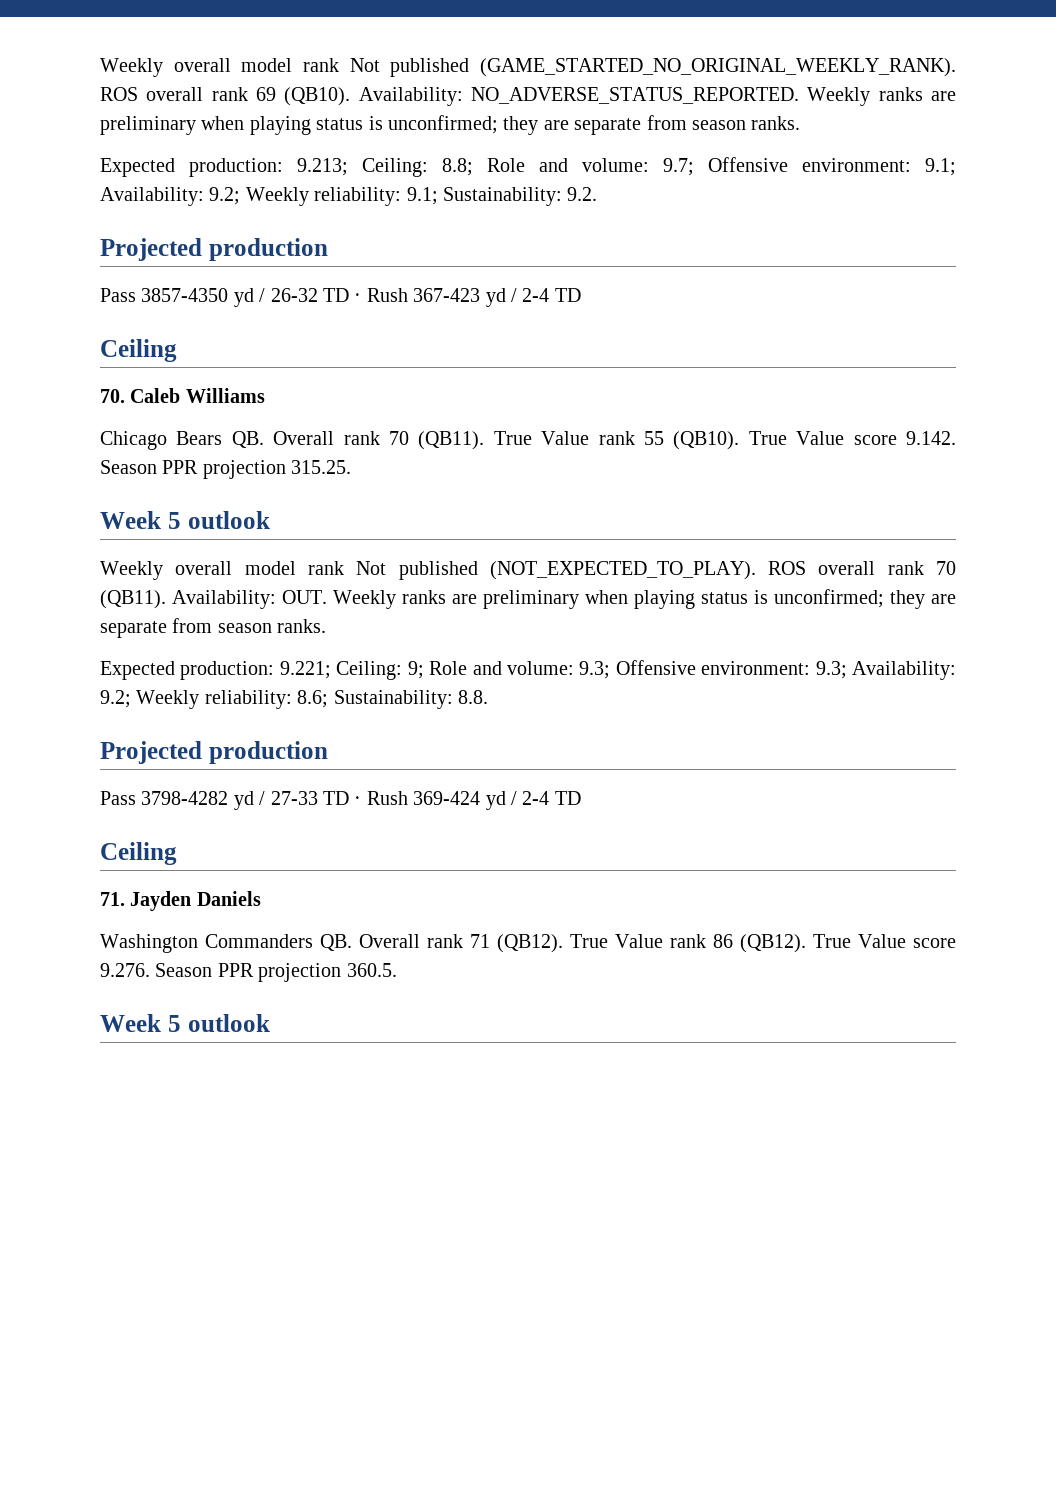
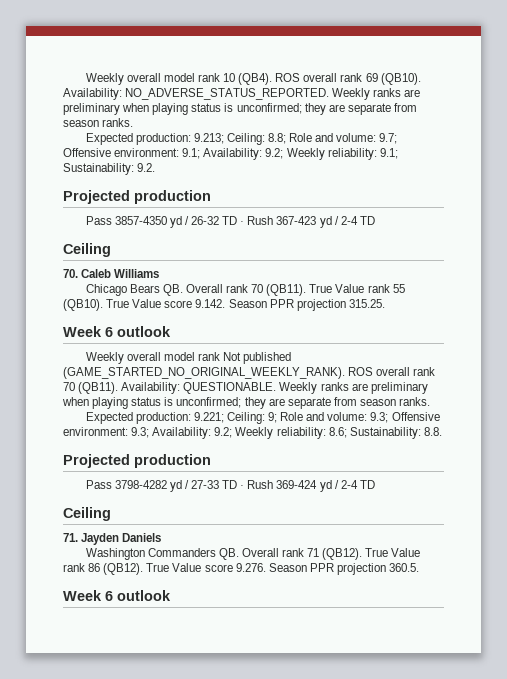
[100,58,957,77] Weekly overall model rank Not published (GAME_STARTED_NO_ORIGINAL_WEEKLY_RANK). -> [85,73,273,85] Weekly overall model rank 10 (QB4).
[167,512,181,529] 5 -> [105,327,113,337] 6
[489,561,756,580] (NOT_EXPECTED_TO_PLAY). -> [63,367,345,379] (GAME_STARTED_NO_ORIGINAL_WEEKLY_RANK).
[282,590,327,604] OUT. -> [183,382,277,394] QUESTIONABLE.
[167,1015,181,1032] 5 -> [105,591,113,601] 6

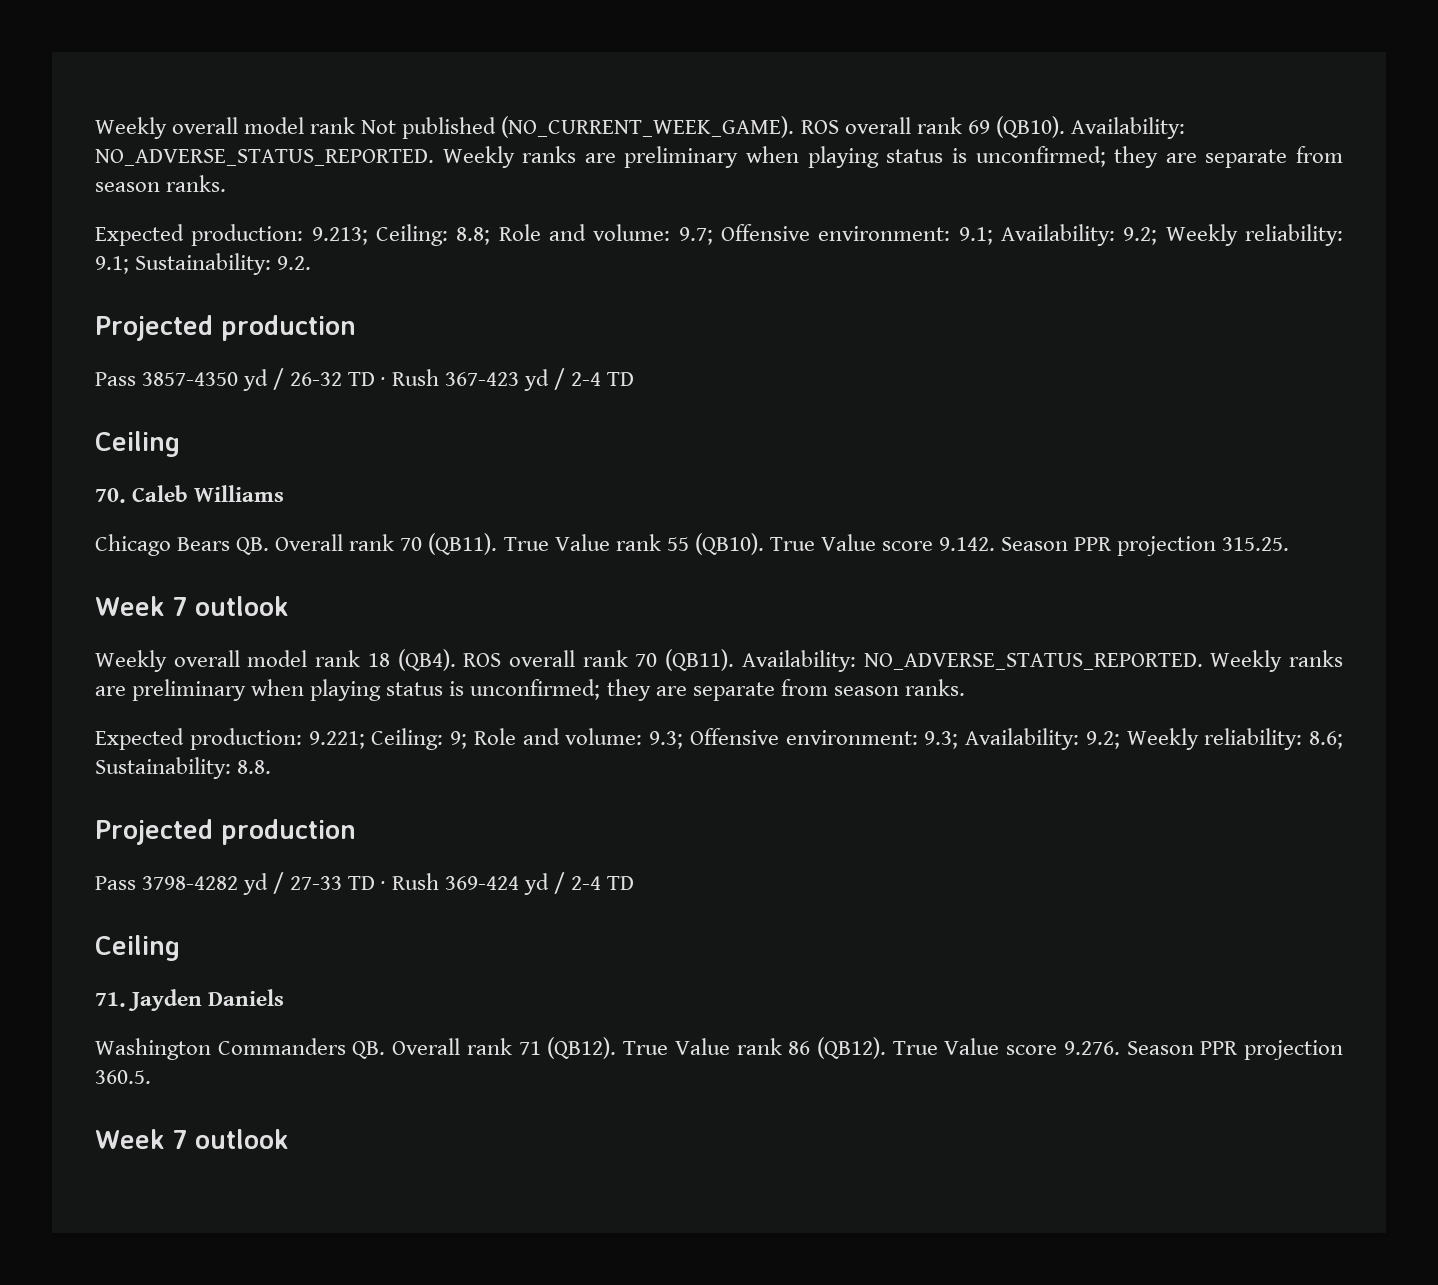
[85,73,273,85] Weekly overall model rank 10 (QB4). -> [95,116,795,139] Weekly overall model rank Not published (NO_CURRENT_WEEK_GAME).
[105,327,113,337] 6 -> [172,597,187,616] 7
[222,352,292,364] [63,367,345,379] Not published (GAME_STARTED_NO_ORIGINAL_WEEKLY_RANK). -> [367,649,456,671] 18 (QB4).
[183,382,277,394] QUESTIONABLE. -> [863,653,1203,670] NO_ADVERSE_STATUS_REPORTED.
[105,591,113,601] 6 -> [172,1130,187,1149] 7

